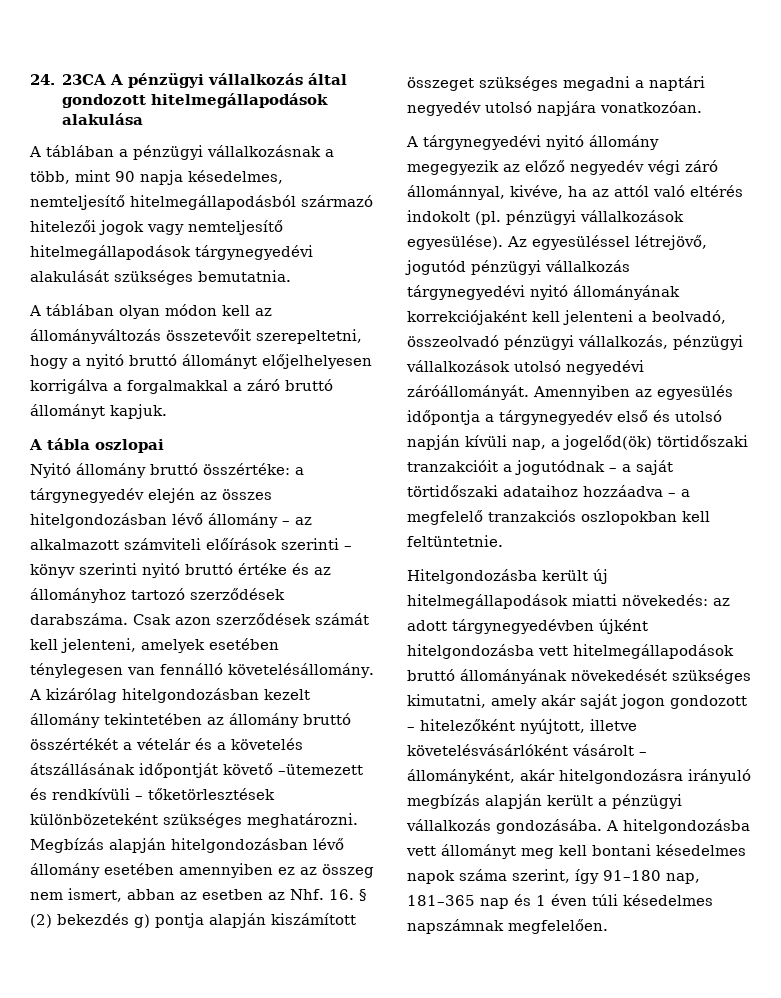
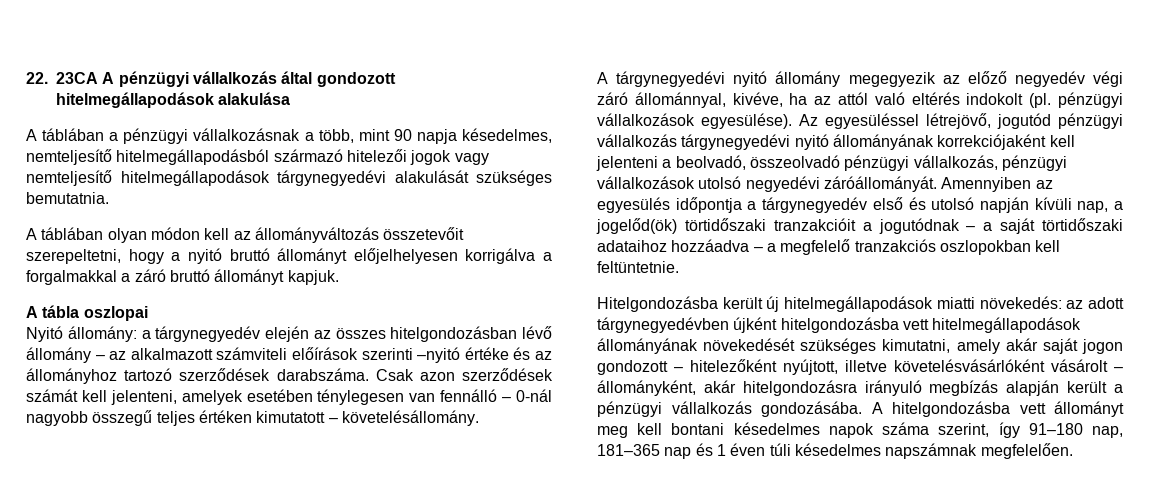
[30,74,55,85] 24. -> [26,72,48,84] 22.
[76,463,290,478] állomány bruttó összértéke: -> [67,326,137,342] állomány:
[344,546,352,550] [30,563,233,578] – könyv szerinti nyitó bruttó -> [417,347,461,363] –nyitó
[228,663,374,678] [29,688,310,703] [30,713,351,728] [30,738,303,750] [30,763,363,778] [30,788,275,800] [30,813,358,828] [30,838,344,853] [30,863,374,878] [30,888,367,902] [30,913,356,928] [407,76,705,91] [407,101,702,116] követelésállomány. A kizárólag hitelgondozásban kezelt állomány tekintetében az állomány bruttó összértékét a vételár és a követelés átszállásának időpontját követő –ütemezett és rendkívüli – tőketörlesztések különbözeteként szükséges meghatározni. Megbízás alapján hitelgondozásban lévő állomány esetében amennyiben ez az összeg nem ismert, abban az esetben az Nhf. 16. § (2) bekezdés g) pontja alapján kiszámított összeget szükséges megadni a naptári negyedév utolsó napjára vonatkozóan. -> [502,389,553,402] [26,410,479,426] – 0-nál nagyobb összegű teljes értéken kimutatott – követelésállomány.
[407,669,455,681] bruttó -> (1082, 325) none

